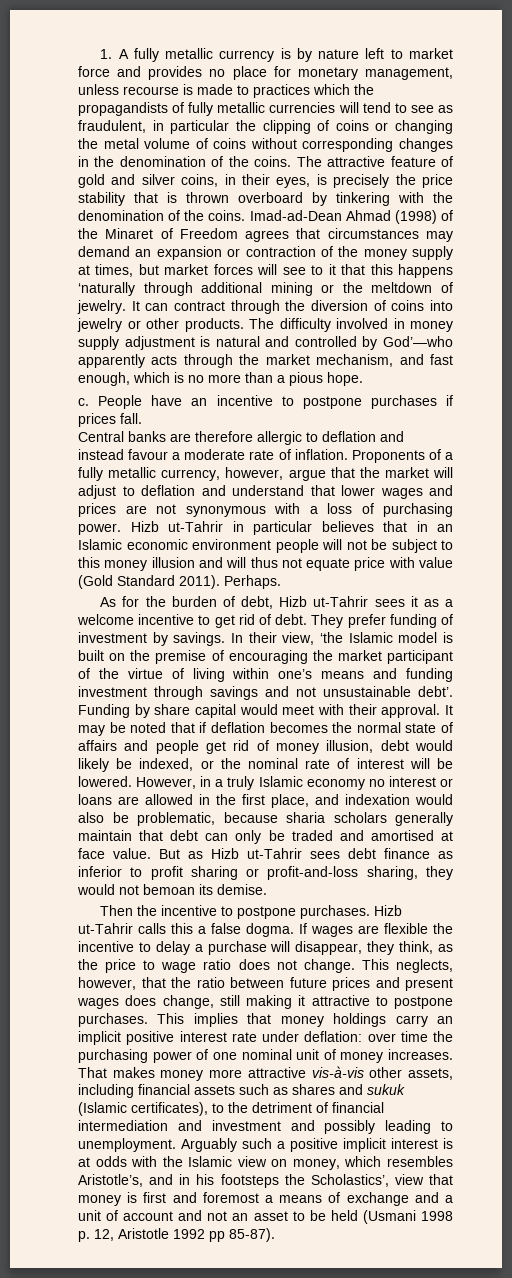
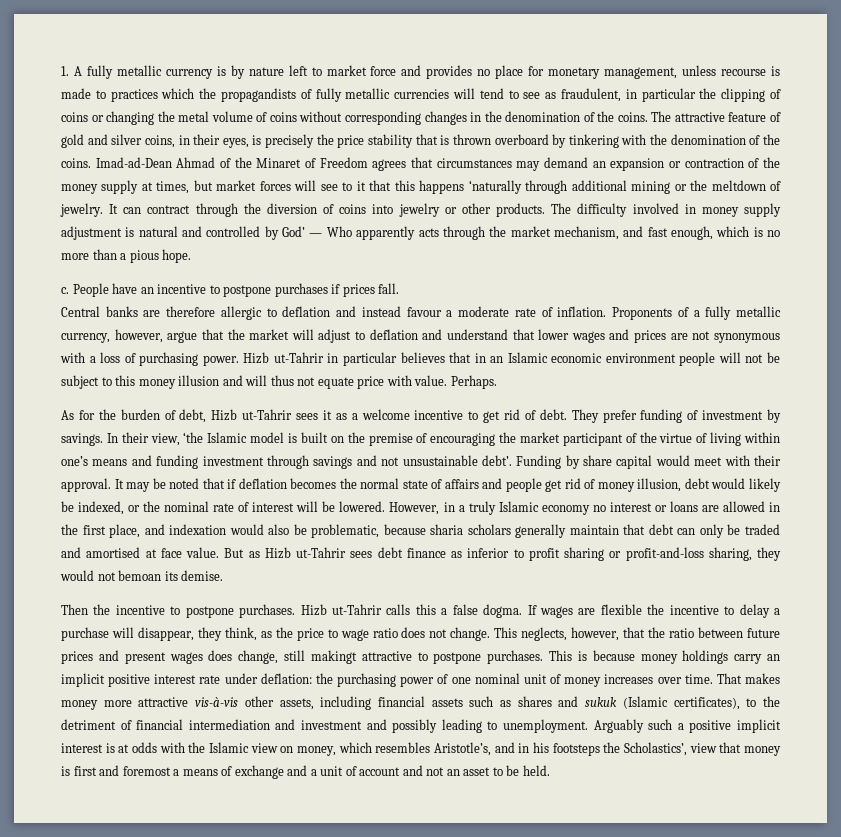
[394,210,437,224] (1998) -> (216, 162) none
[383,336,453,347] God’—who -> [282,226,352,237] God’ — Who
[419,557,454,568] [78,575,220,589] value (Gold Standard 2011). -> [414,375,448,386] value.
[246,995,306,1009] making it -> [310,650,357,664] makingt
[193,1013,272,1027] implies that -> [577,650,635,661] is because
[367,1031,428,1042] over time -> (312, 678) none
[388,1049,453,1060] increases. -> [604,674,713,684] increases over time.
[330,1210,453,1224] [78,1228,275,1242] held (Usmani 1998 p. 12, Aristotle 1992 pp 85-87). -> [522,765,550,776] held.

